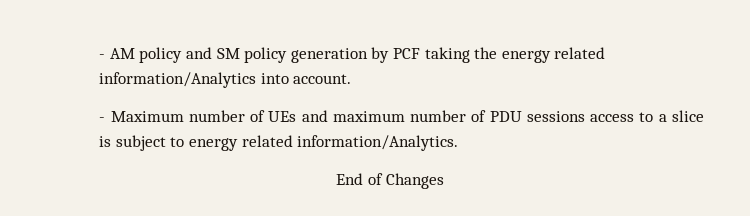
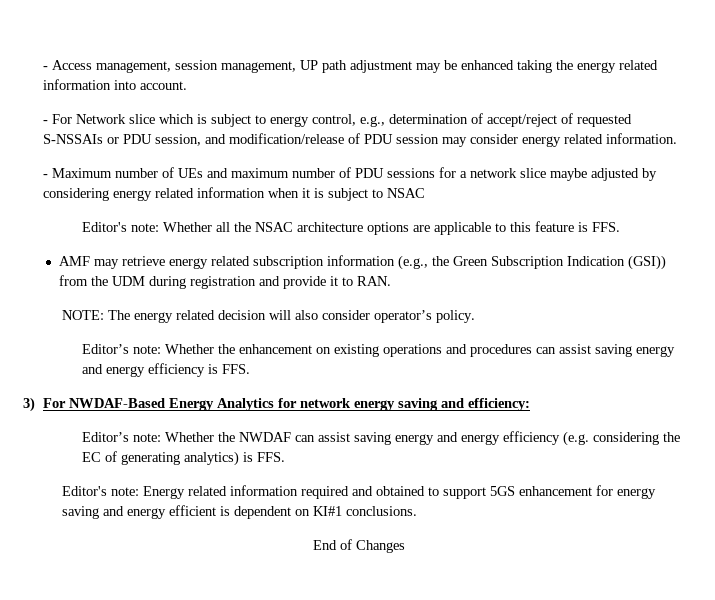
[99,47,421,63] - AM policy and SM policy generation by PCF -> [42,60,514,73] - Access management, session management, UP path adjustment may be enhanced
[99,72,257,88] information/Analytics -> [42,79,111,90] information
(352, 79) none -> [42,113,632,127] [42,133,677,147] // - For Network slice which is subject to energy control, e.g., determination of accept/reject of requested S-NSSAIs or PDU session, and modification/release of PDU session may consider energy related information.
[590,110,705,122] [99,135,459,151] access to a slice is subject to energy related information/Analytics. -> [438,167,657,181] [42,187,425,201] [82,221,621,235] [58,255,666,270] [58,275,391,289] [62,310,476,323] [82,344,676,357] [82,363,251,377] [23,397,530,412] [82,431,681,446] [82,451,286,466] [62,485,657,499] [62,505,418,519] for a network slice maybe adjusted by considering energy related information when it is subject to NSAC // Editor's note: Whether all the NSAC architecture options are applicable to this feature is FFS. // AMF may retrieve energy related subscription information (e.g., the Green Subscription Indication (GSI)) from the UDM during registration and provide it to RAN. // NOTE: The energy related decision will also consider operator’s policy. // Editor’s note: Whether the enhancement on existing operations and procedures can assist saving energy and energy efficiency is FFS. // 3) For NWDAF-Based Energy Analytics for network energy saving and efficiency: // Editor’s note: Whether the NWDAF can assist saving energy and energy efficiency (e.g. considering the EC of generating analytics) is FFS. // Editor's note: Energy related information required and obtained to support 5GS enhancement for energy saving and energy efficient is dependent on KI#1 conclusions.

